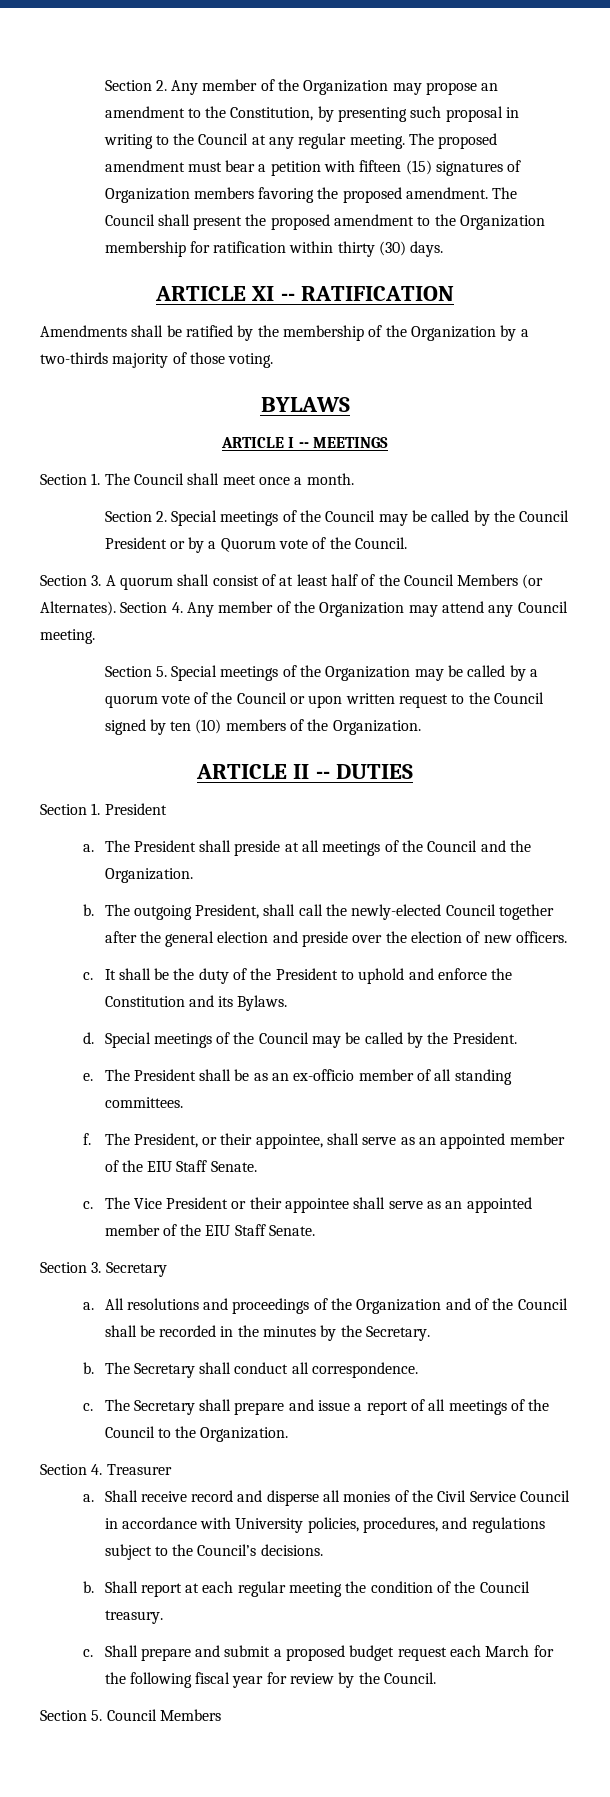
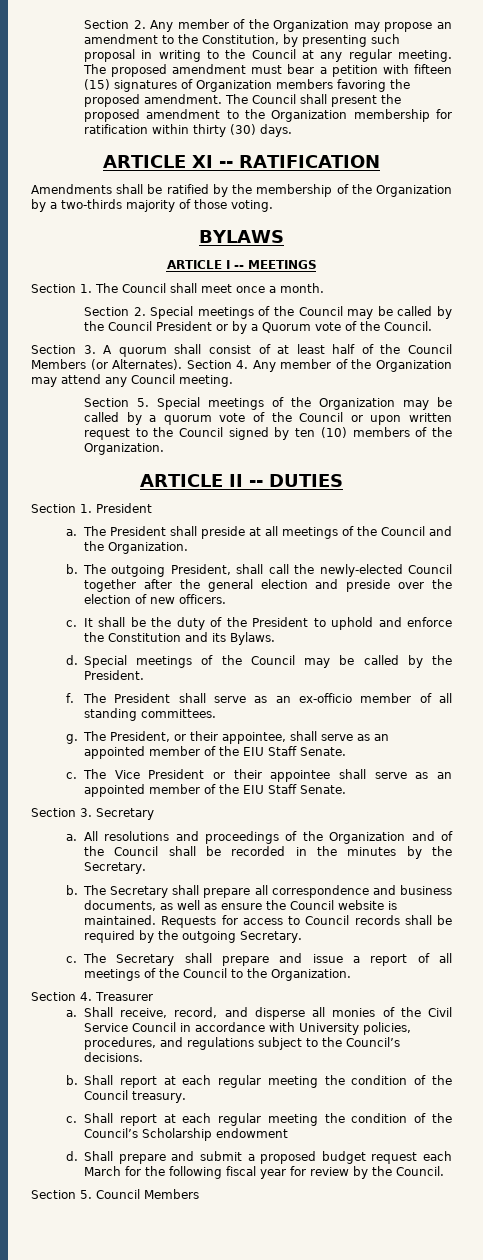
[83,1069,250,1081] e. The President shall be -> [66,693,246,703] f. The President shall serve
[83,1133,92,1145] f. -> [66,734,79,744] g.
[234,1362,419,1378] conduct all correspondence. -> [203,885,452,898] [84,900,398,911] [84,915,452,928] [84,930,303,943] prepare all correspondence and business documents, as well as ensure the Council website is maintained. Requests for access to Council records shall be required by the outgoing Secretary.
[140,1490,234,1502] receive record -> [120,1007,218,1018] receive, record,
(138, 1651) none -> [119,1113,453,1126] [83,1128,288,1141] [66,1151,114,1161] report at each regular meeting the condition of the Council’s Scholarship endowment // d. Shall

